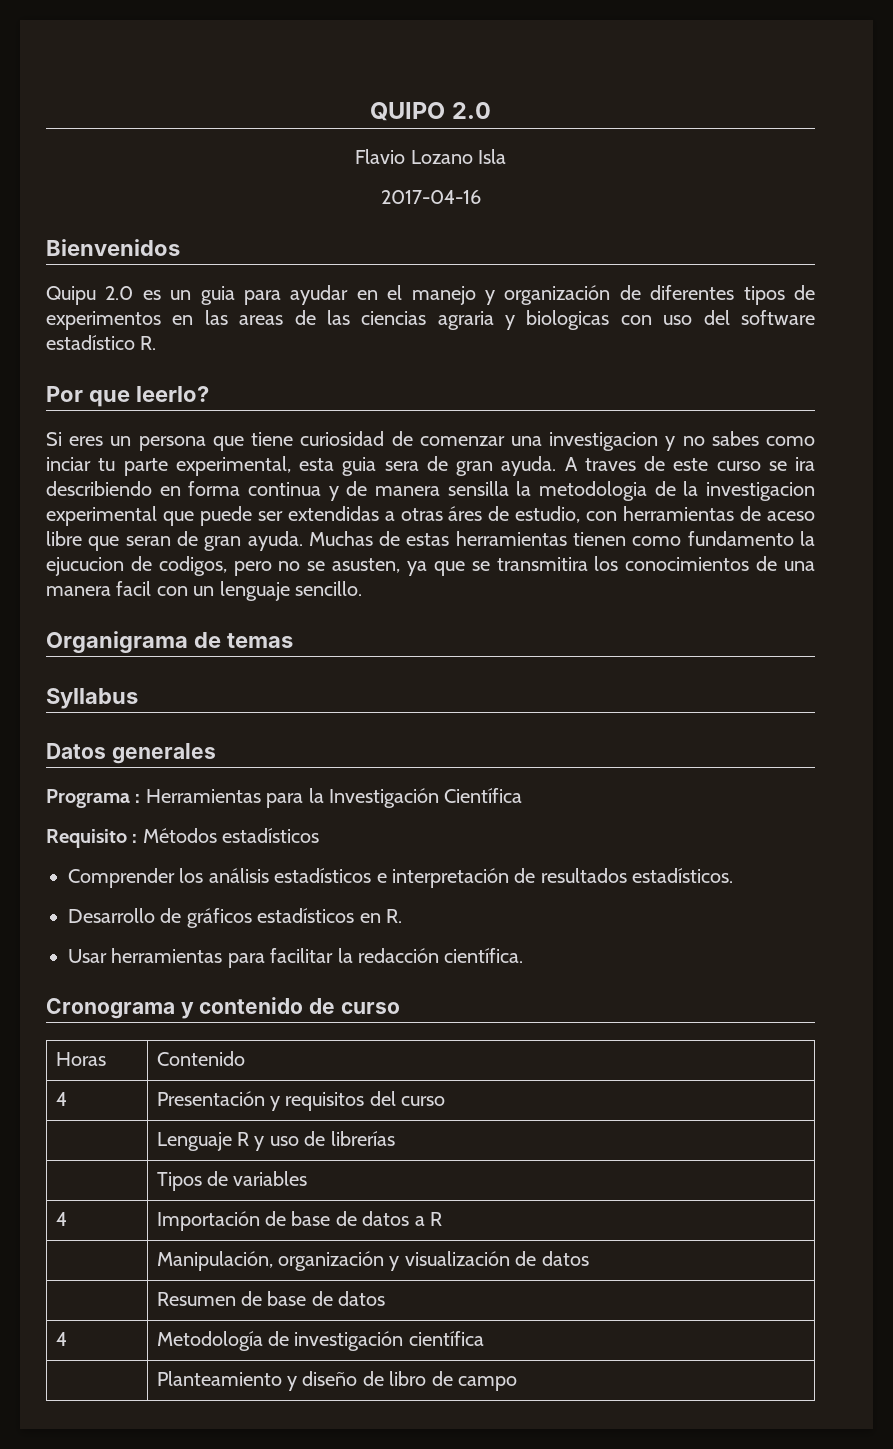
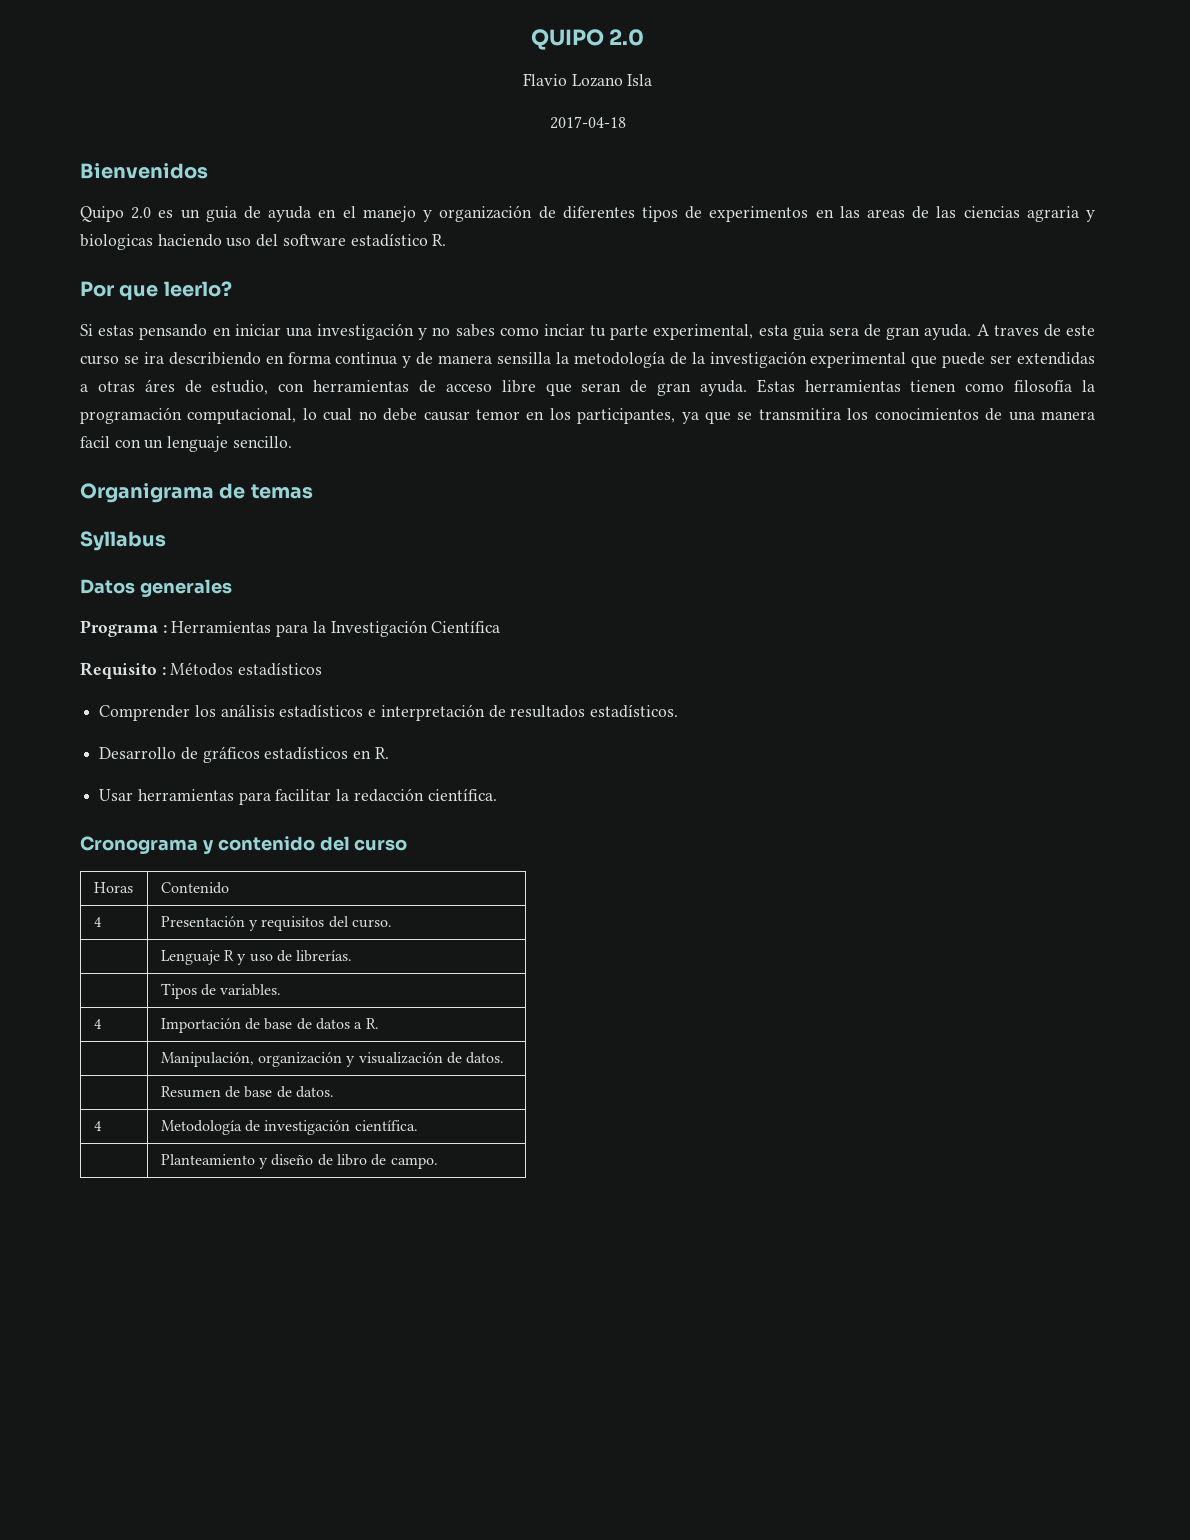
[380,190,481,204] 2017-04-16 -> [549,116,626,129] 2017-04-18
[46,286,96,305] Quipu -> [80,206,124,222] Quipo
[244,285,349,305] para ayudar -> [244,206,312,222] de ayuda
[620,315,652,325] con -> [157,234,222,247] haciendo
[69,431,659,451] eres un persona que tiene curiosidad de comenzar una investigacion -> [98,323,414,340] estas pensando en iniciar una investigación
[539,481,648,501] metodologia -> [573,351,665,368] metodología
[706,482,815,501] investigacion -> [709,351,807,368] investigación
[766,511,815,521] aceso -> [445,384,492,392] acceso
[308,531,815,546] [46,556,401,576] Muchas de estas herramientas tienen como fundamento la ejucucion de codigos, pero no se asusten, -> [756,379,1096,393] [80,407,676,424] Estas herramientas tienen como filosofía la programación computacional, lo cual no debe causar temor en los participantes,
[309,998,336,1014] de -> [319,836,350,851] del
[401,1096,446,1106] curso -> [351,919,392,928] curso.
[330,1131,395,1146] librerías -> [296,950,353,962] librerías.
[233,1171,308,1186] variables -> [220,984,282,996] variables.
[430,1212,443,1226] R -> [365,1018,379,1029] R.
[541,1251,589,1266] datos -> [466,1052,505,1064] datos.
[338,1291,386,1306] datos -> [295,1086,334,1098] datos.
[408,1331,484,1346] científica -> [354,1120,418,1131] científica.
[458,1376,518,1391] campo -> [390,1157,438,1169] campo.

